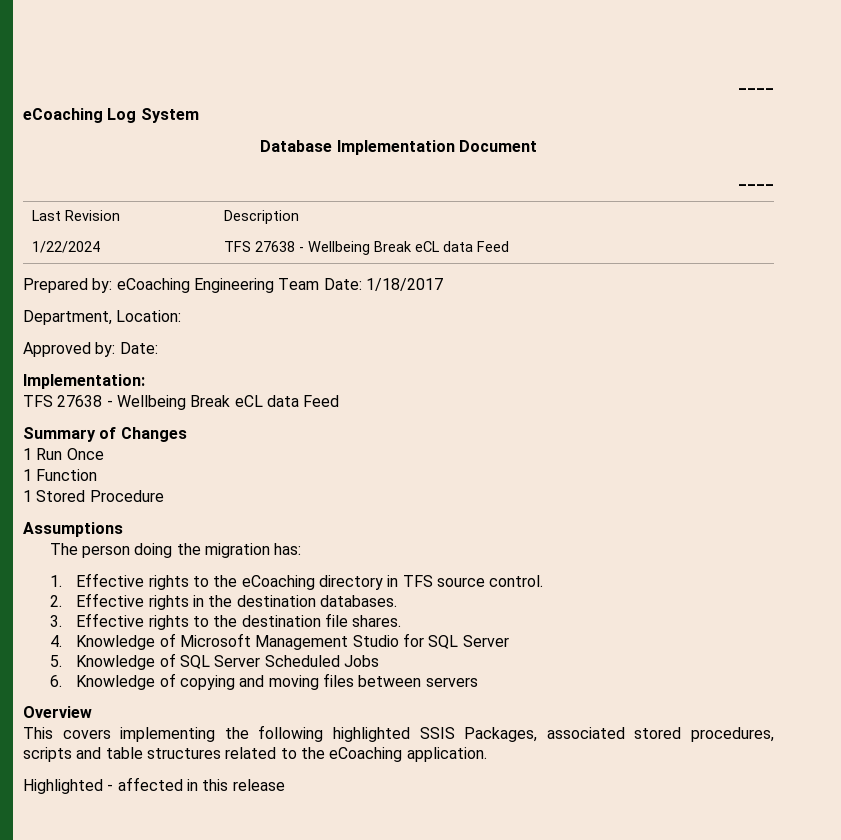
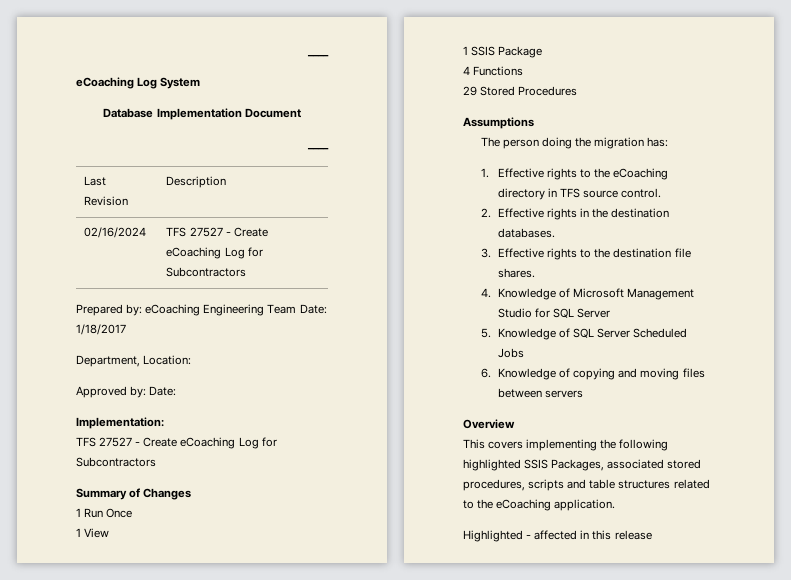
[31,241,100,253] [223,241,509,255] 1/22/2024 | TFS 27638 - Wellbeing Break eCL data Feed -> [84,227,147,238] [166,227,268,237] [166,247,263,259] [166,267,247,277] 02/16/2024 | TFS 27527 - Create eCoaching Log for Subcontractors
[57,395,340,410] 27638 - Wellbeing Break eCL data Feed -> [99,437,277,449] [76,457,156,467] 27527 - Create eCoaching Log for Subcontractors
[36,469,98,481] [23,490,164,502] Function // 1 Stored Procedure -> [84,528,110,538] [463,46,543,58] [463,66,524,76] [463,86,578,96] View // 1 SSIS Package // 4 Functions // 29 Stored Procedures

